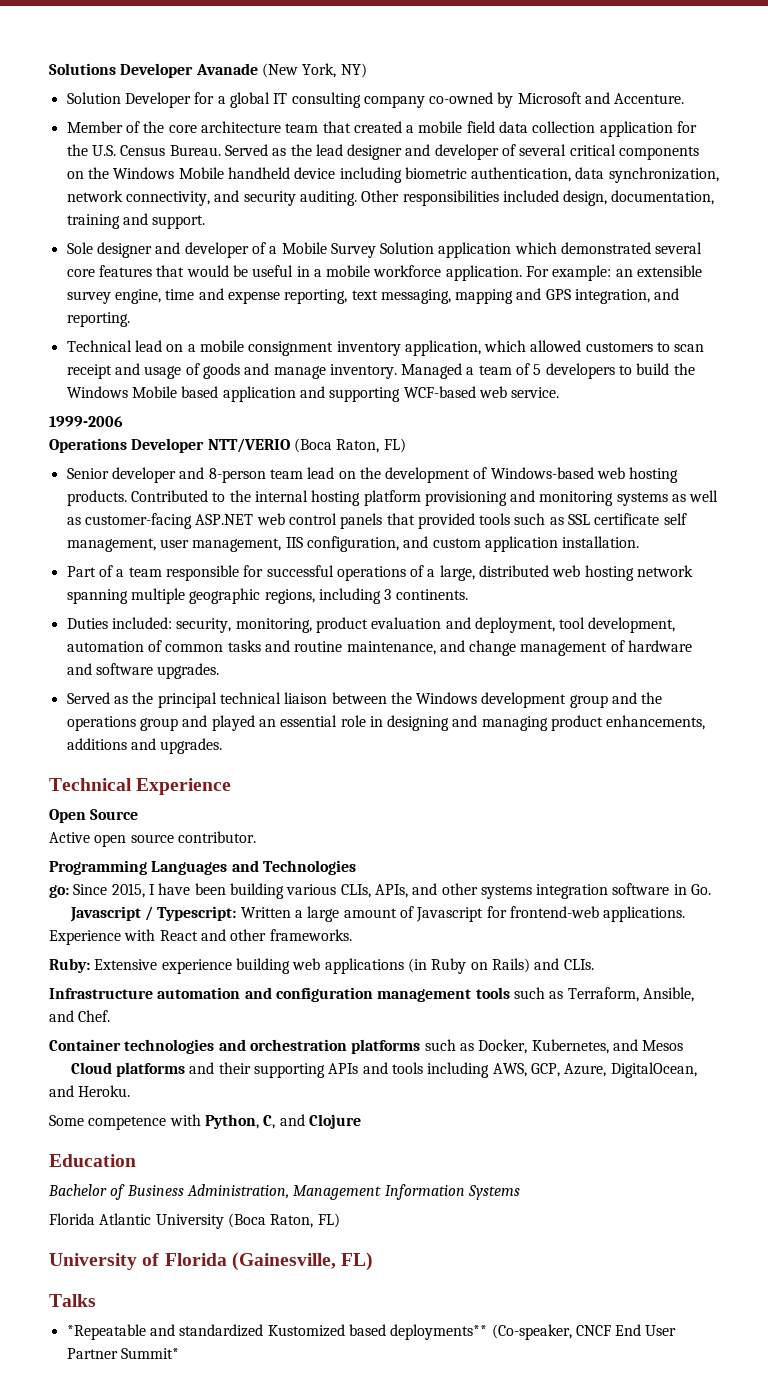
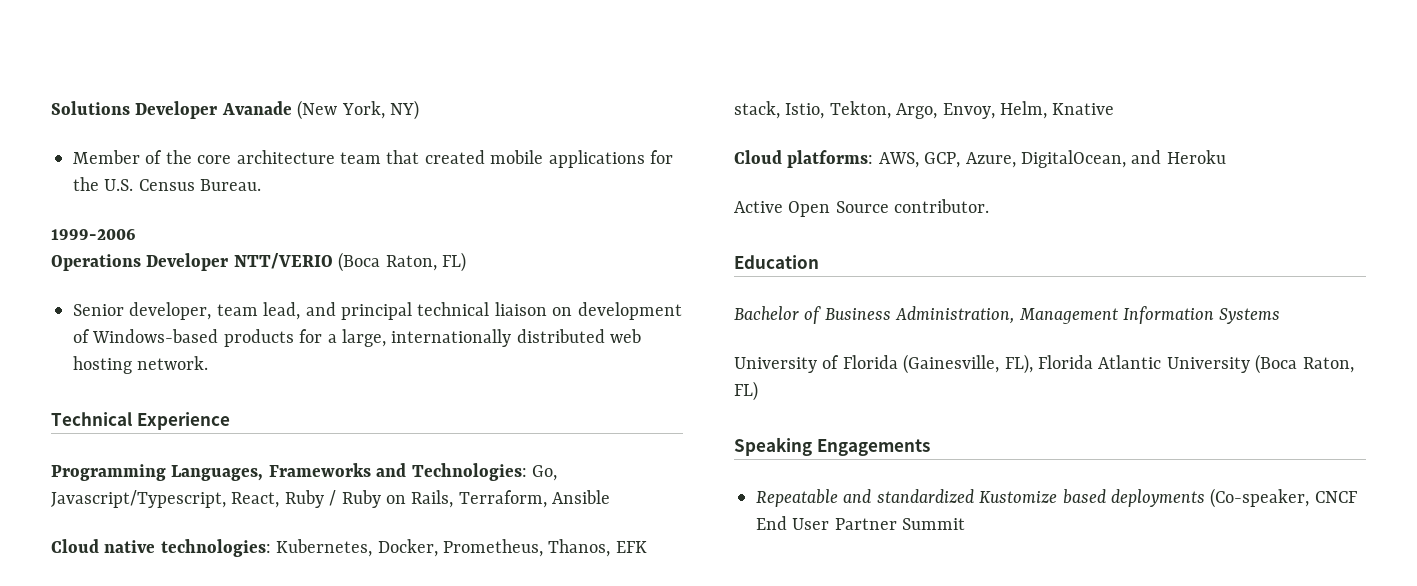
[66,92,685,108] // Solution Developer for a global IT consulting company co-owned by Microsoft and Accenture. -> (419, 110) none
[406,121,673,137] a mobile field data collection application -> [490,150,645,168] mobile applications
[224,144,700,160] [66,167,719,183] [66,190,715,206] [66,213,206,229] [66,242,703,258] [66,265,703,281] [66,288,680,304] [66,312,130,327] [66,340,705,356] [66,363,695,379] [66,386,560,402] Served as the lead designer and developer of several critical components on the Windows Mobile handheld device including biometric authentication, data synchronization, network connectivity, and security auditing. Other responsibilities included design, documentation, training and support. // Sole designer and developer of a Mobile Survey Solution application which demonstrated several core features that would be useful in a mobile workforce application. For example: an extensible survey engine, time and expense reporting, text messaging, mapping and GPS integration, and reporting. // Technical lead on a mobile consignment inventory application, which allowed customers to scan receipt and usage of goods and manage inventory. Managed a team of 5 developers to build the Windows Mobile based application and supporting WCF-based web service. -> (262, 185) none
[111,467,679,483] [66,490,719,506] [66,513,687,529] [66,536,640,552] [66,565,425,581] developer and 8-person team lead on the development of Windows-based web hosting products. Contributed to the internal hosting platform provisioning and monitoring systems as well as customer-facing ASP.NET web control panels that provided tools such as SSL certificate self management, user management, IIS configuration, and custom application installation. // Part of a team responsible for successful operations of -> [129,302,682,320] [73,329,323,347] developer, team lead, and principal technical liaison on development of Windows-based products for
(475, 573) none -> [391,329,512,347] internationally
[637,565,694,577] [66,588,468,604] [66,617,676,633] [66,640,693,656] [66,663,220,679] [66,692,663,708] [66,715,706,731] [66,738,223,754] [49,778,232,795] [49,809,139,823] [49,831,256,847] [49,860,356,875] [49,883,712,899] [69,906,686,922] [49,929,352,945] [49,958,594,974] [49,987,694,1002] [49,1010,111,1022] [49,1039,684,1054] [70,1062,490,1078] network spanning multiple geographic regions, including 3 continents. // Duties included: security, monitoring, product evaluation and deployment, tool development, automation of common tasks and routine maintenance, and change management of hardware and software upgrades. // Served as the principal technical liaison between the Windows development group and the operations group and played an essential role in designing and managing product enhancements, additions and upgrades. // Technical Experience // Open Source // Active open source contributor. // Programming Languages and Technologies // go: Since 2015, I have been building various CLIs, APIs, and other systems integration software in Go. // Javascript / Typescript: Written a large amount of Javascript for frontend-web applications. Experience with React and other frameworks. // Ruby: Extensive experience building web applications (in Ruby on Rails) and CLIs. // Infrastructure automation and configuration management tools such as Terraform, Ansible, and Chef. // Container technologies and orchestration platforms such as Docker, Kubernetes, and Mesos // Cloud platforms and their supporting APIs and tools including -> [137,356,209,370] [51,412,230,430] [51,463,557,481] [51,490,611,508] [51,539,647,557] [734,101,1115,119] [734,150,874,168] network. // Technical Experience // Programming Languages, Frameworks and Technologies: Go, Javascript/Typescript, React, Ruby / Ruby on Rails, Terraform, Ansible // Cloud native technologies: Kubernetes, Docker, Prometheus, Thanos, EFK stack, Istio, Tekton, Argo, Envoy, Helm, Knative // Cloud platforms:
[78,1085,131,1097] [49,1114,361,1130] Heroku. // Some competence with Python, C, and Clojure -> [1166,150,1226,164] [734,199,990,217] Heroku // Active Open Source contributor.
(520, 1192) none -> [734,354,1033,374] University of Florida (Gainesville, FL),
[49,1252,374,1271] [49,1294,96,1307] [66,1324,488,1340] University of Florida (Gainesville, FL) // Talks // *Repeatable and standardized Kustomized based deployments** -> [734,437,930,456] [756,489,1205,507] Speaking Engagements // Repeatable and standardized Kustomize based deployments
[120,1348,179,1359] Summit* -> [902,518,966,530] Summit

